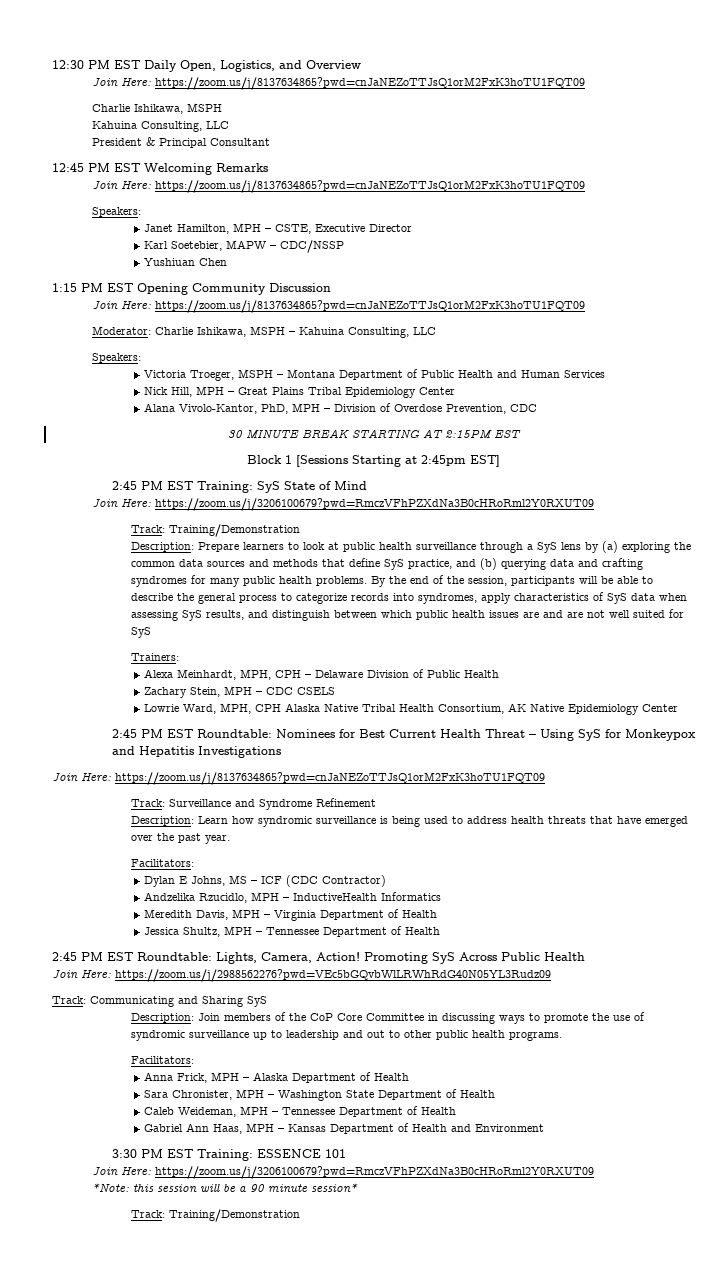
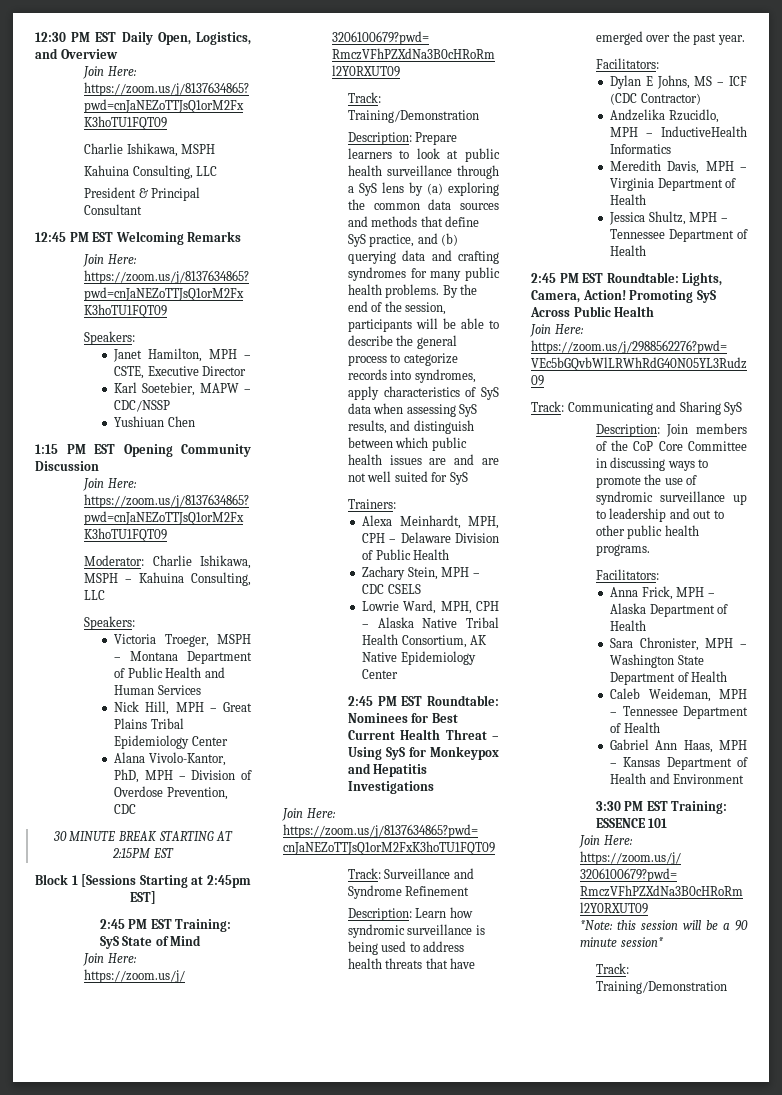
(282, 708) none -> [362,624,370,628] –

